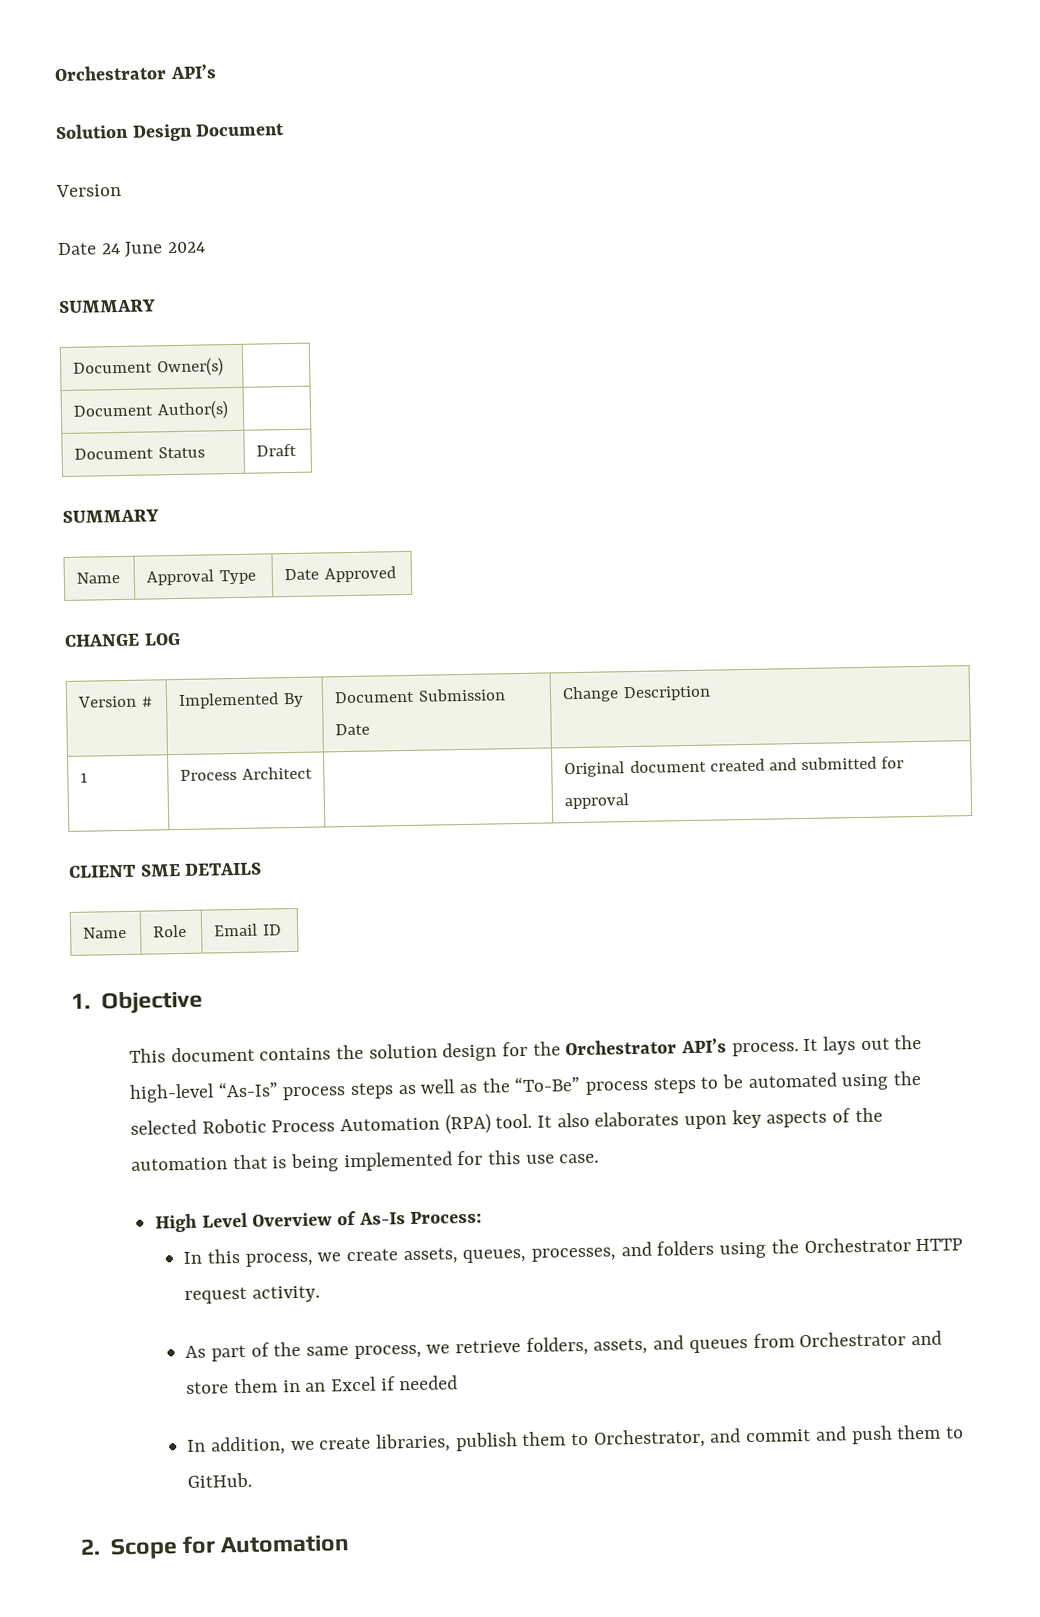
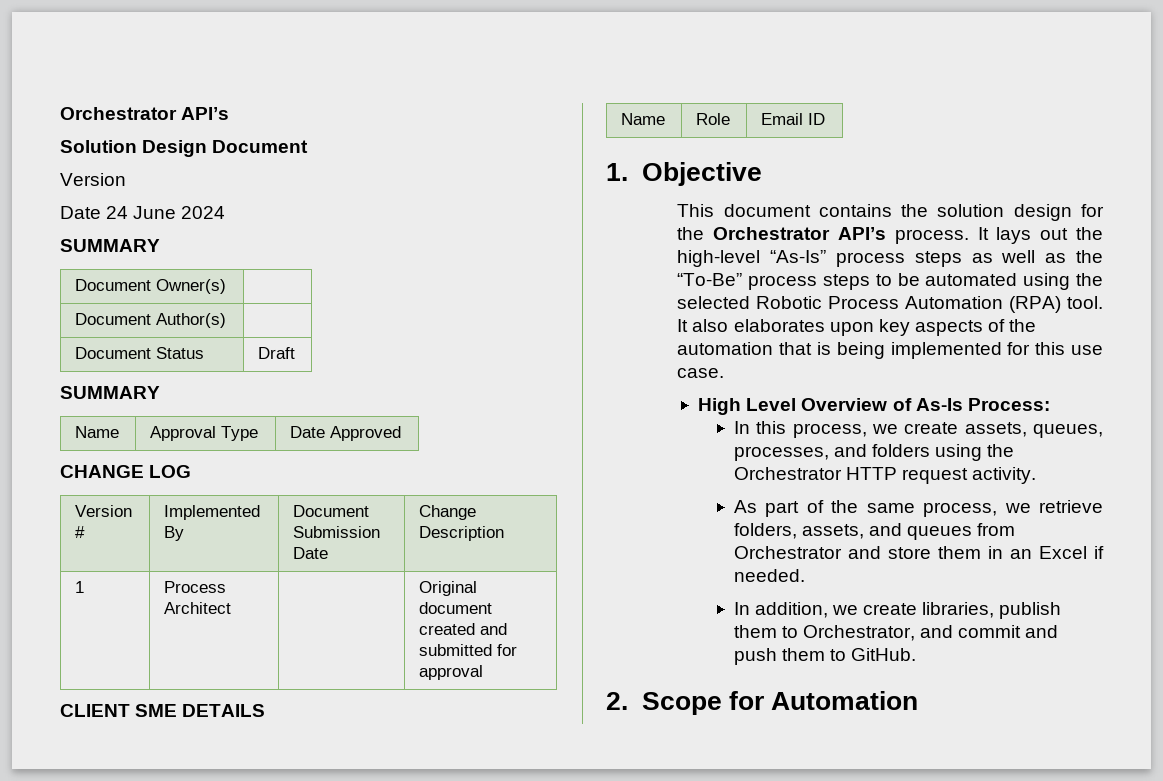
[398,1375,459,1391] needed -> [733,569,805,582] needed.

